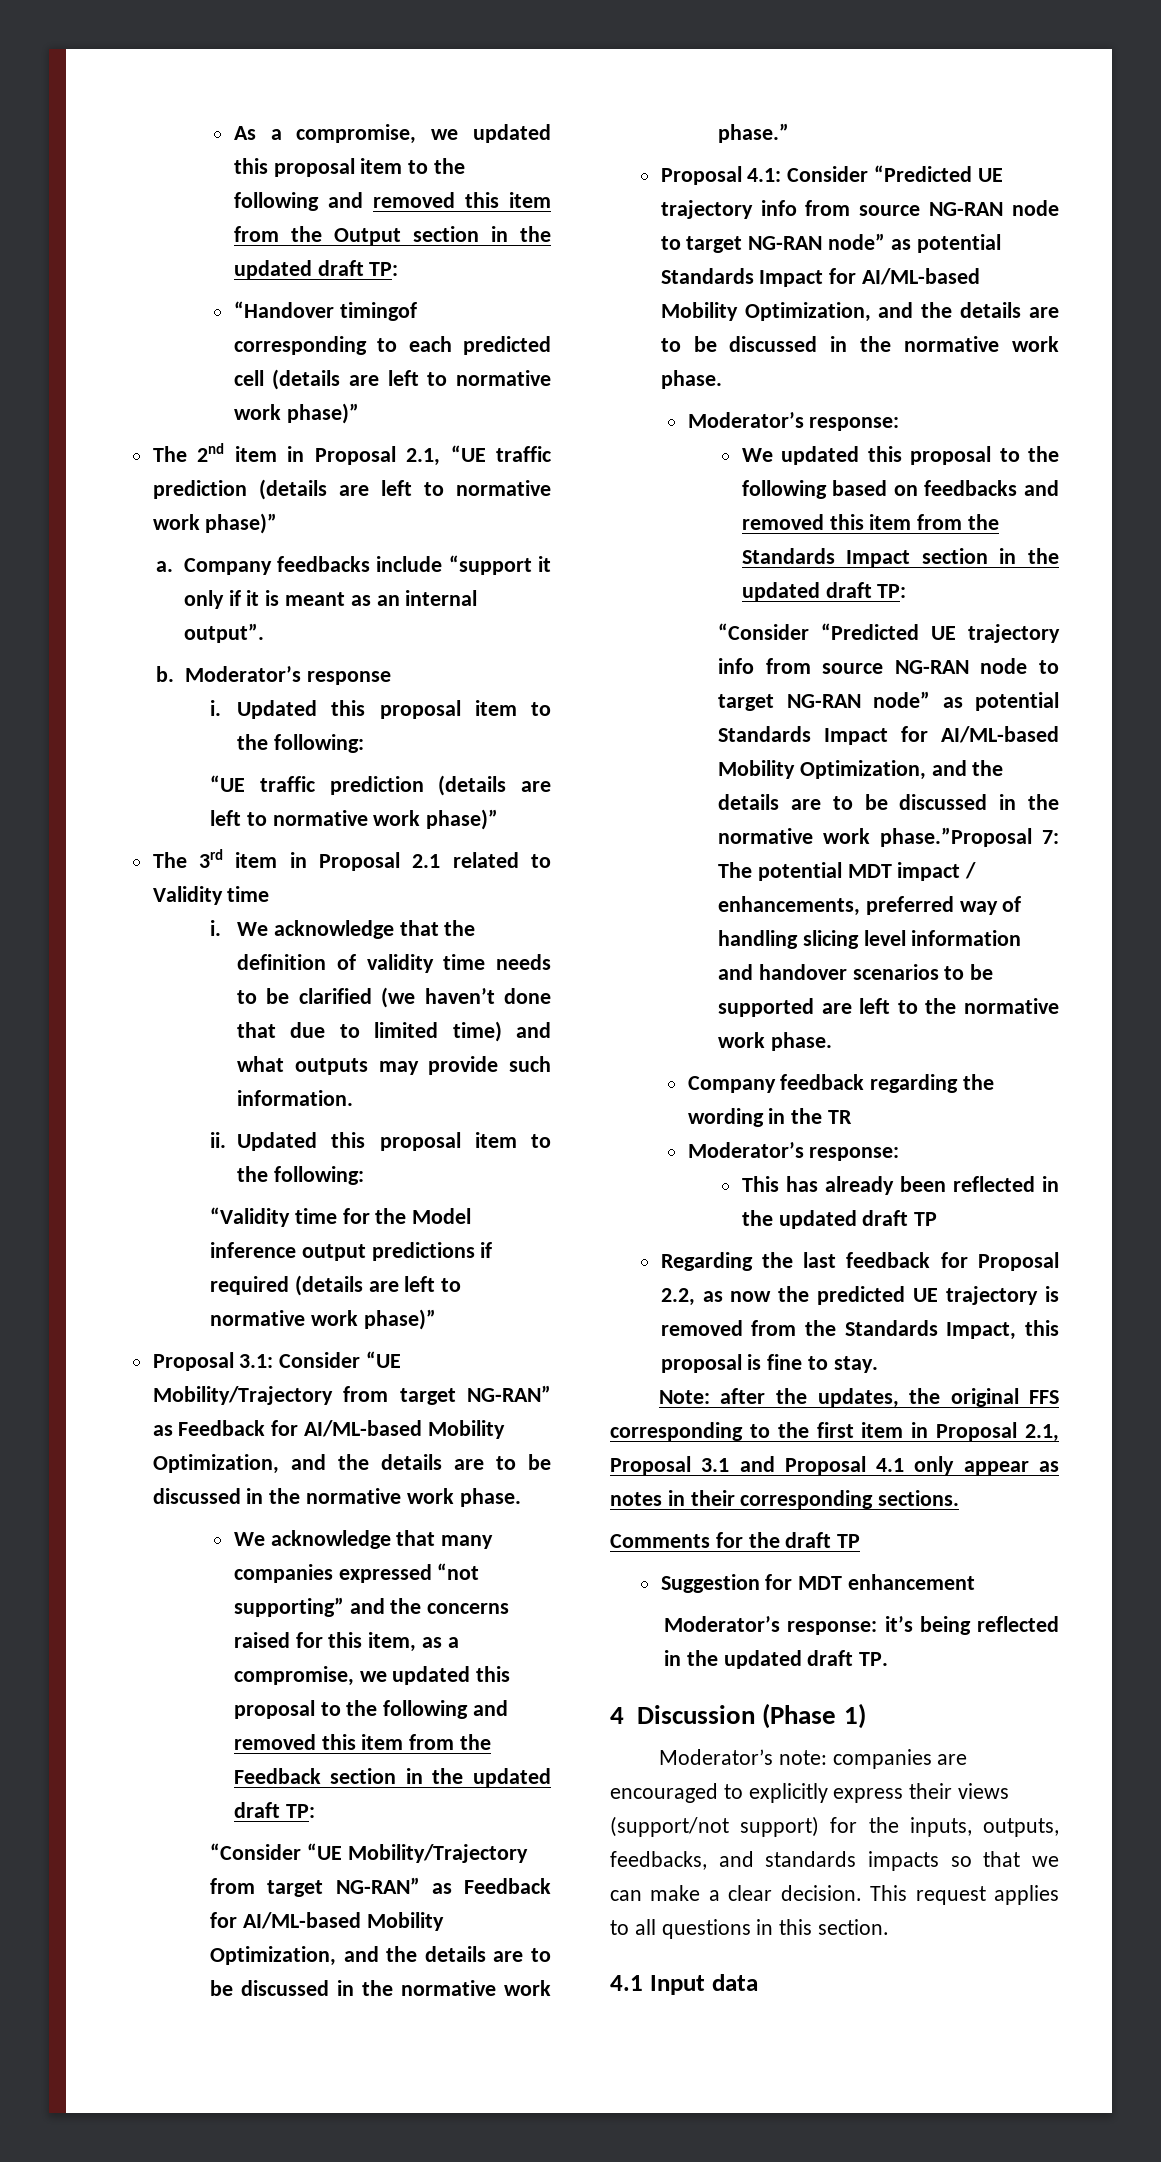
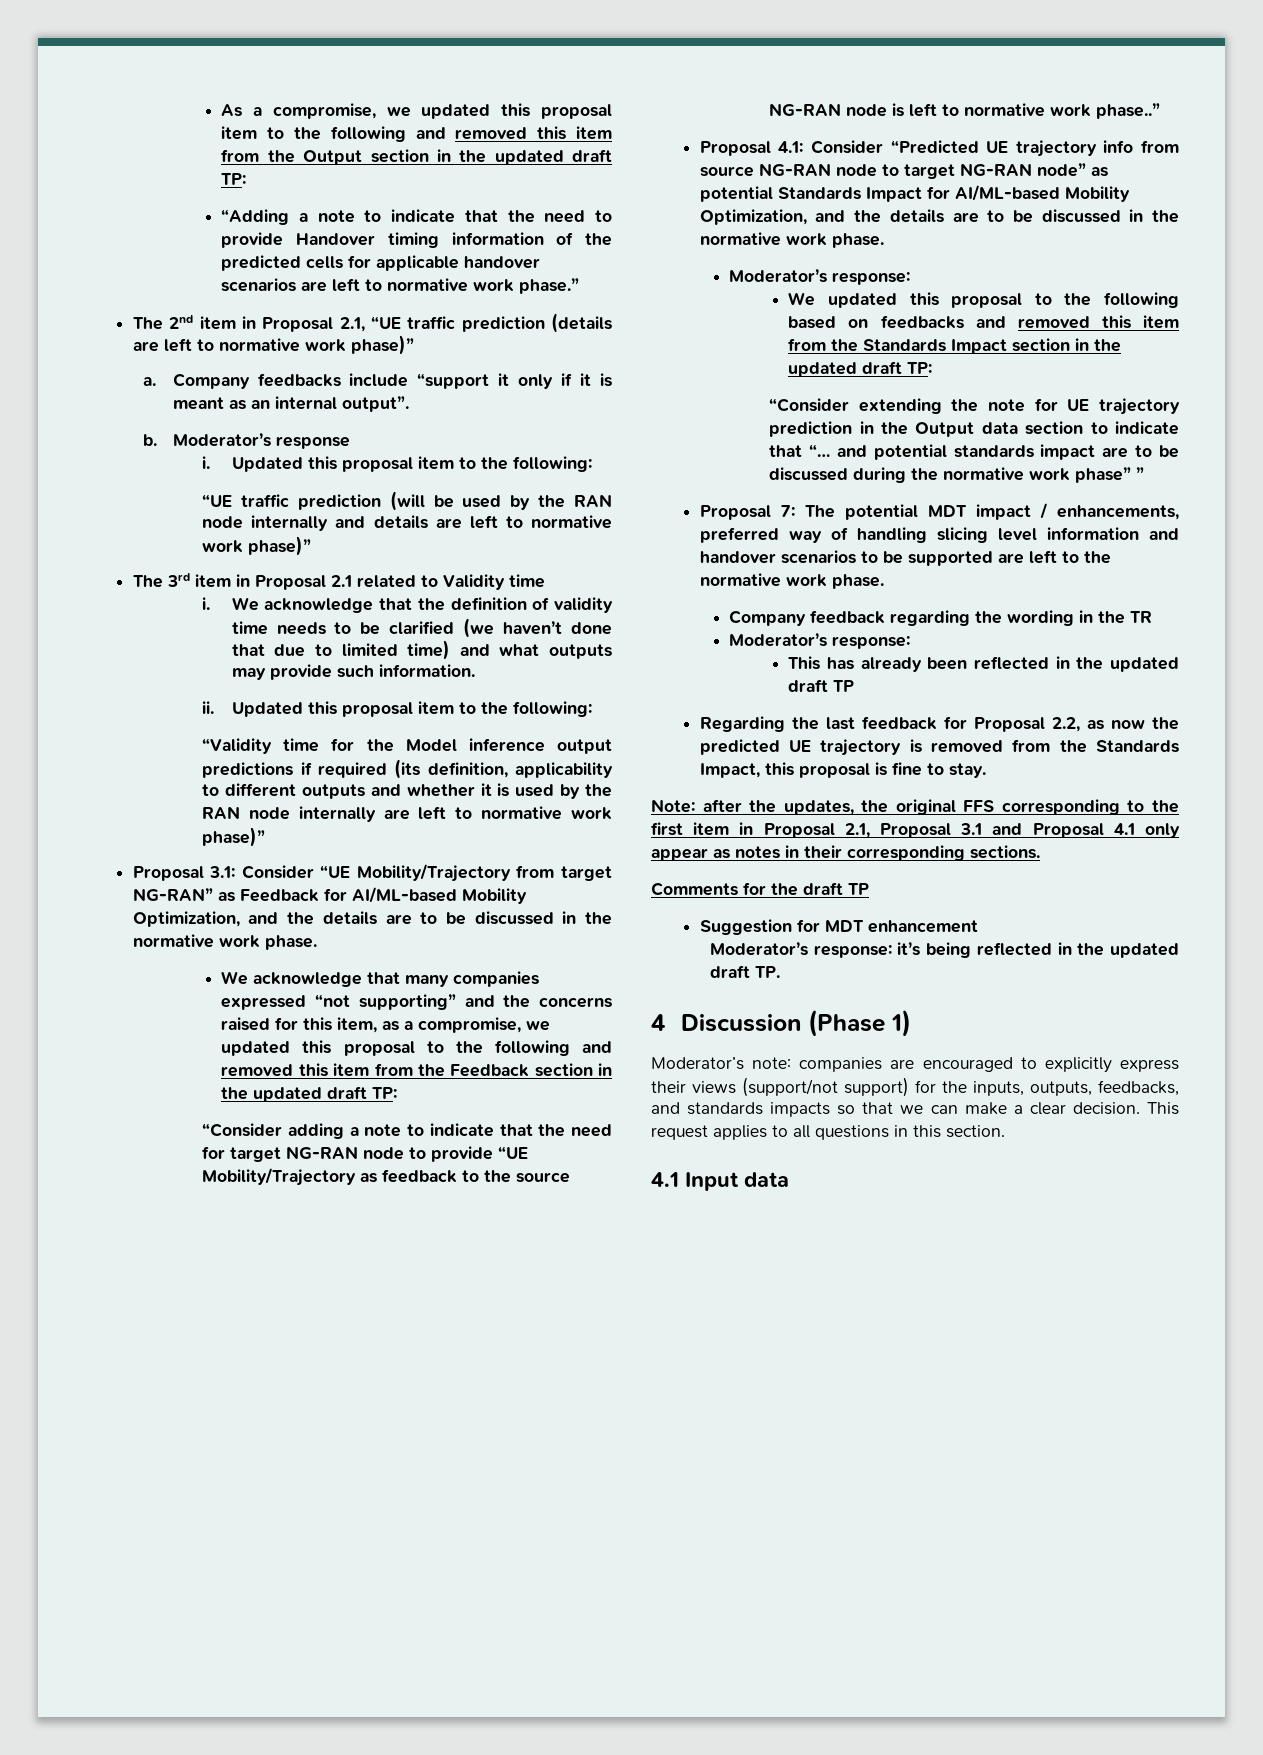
[233,301,417,321] [233,336,551,355] [233,369,551,390] [233,403,359,424] “Handover timingof corresponding to each predicted cell (details are left to normative work phase)” -> [221,209,613,225] [221,232,613,248] [221,255,541,271] [221,278,580,294] “Adding a note to indicate that the need to provide Handover timing information of the predicted cells for applicable handover scenarios are left to normative work phase.”
[438,775,507,796] (details -> [389,491,613,511] [202,515,428,531] (will be used by the RAN node internally and details
[294,1275,363,1296] (details -> [394,759,613,779] [202,783,612,799] [202,806,376,822] (its definition, applicability to different outputs and whether it is used by the RAN node internally
[306,1843,528,1863] [210,1877,551,1897] [210,1912,444,1931] [210,1946,551,1966] [210,1980,551,1996] [718,123,790,143] “UE Mobility/Trajectory from target NG-RAN” as Feedback for AI/ML-based Mobility Optimization, and the details are to be discussed in the normative work phase.” -> [287,1123,613,1139] [202,1146,529,1162] [202,1168,571,1186] [769,103,1161,119] adding a note to indicate that the need for target NG-RAN node to provide “UE Mobility/Trajectory as feedback to the source NG-RAN node is left to normative work phase..”
[821,623,1060,643] [718,658,1059,674] [718,691,1059,711] [718,726,1059,745] [718,760,1004,780] [718,794,1059,810] [718,827,1033,847] “Predicted UE trajectory info from source NG-RAN node to target NG-RAN node” as potential Standards Impact for AI/ML-based Mobility Optimization, and the details are to be discussed in the normative work phase.”Proposal -> [858,398,1180,415] [769,421,1179,437] [769,444,1179,460] [769,467,1145,483] [699,505,771,520] extending the note for UE trajectory prediction in the Output data section to indicate that “… and potential standards impact are to be discussed during the normative work phase” ” // Proposal

